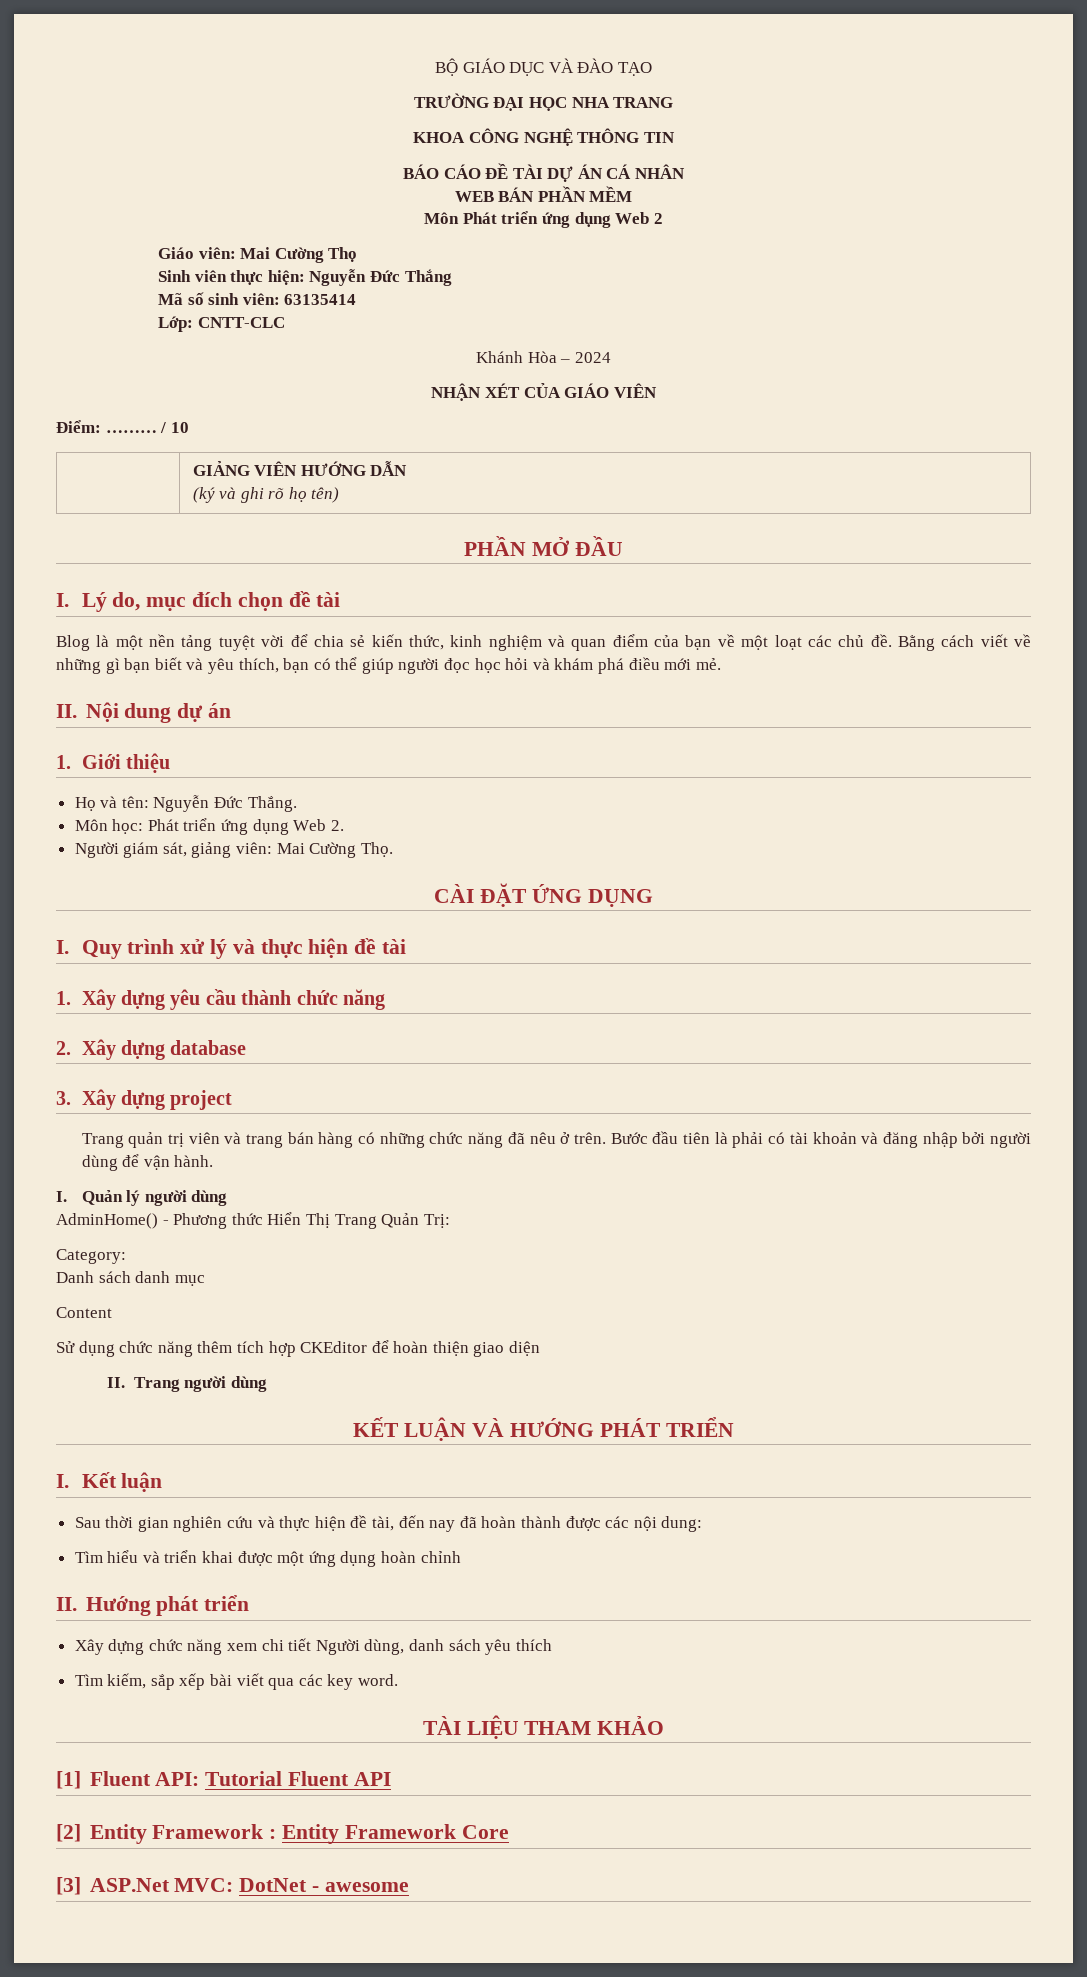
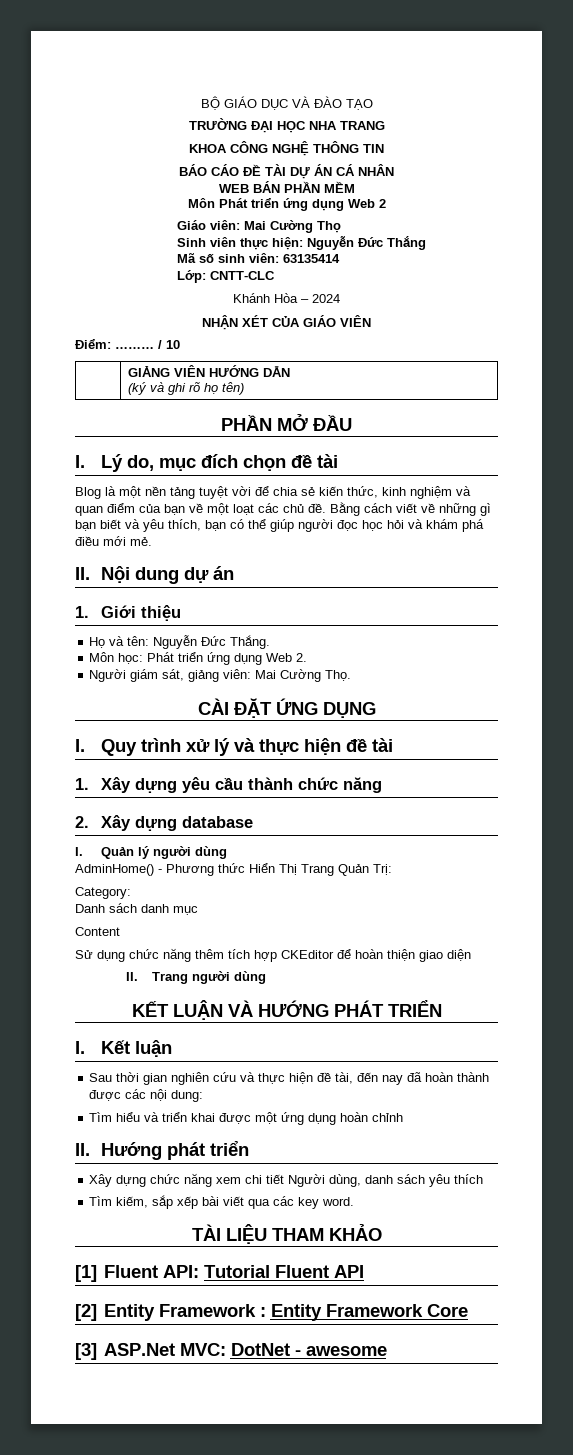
[56,1089,233,1110] [81,1131,1031,1148] [81,1154,214,1171] // 3. Xây dựng project // Trang quản trị viên và trang bán hàng có những chức năng đã nêu ở trên. Bước đầu tiên là phải có tài khoản và đăng nhập bởi người dùng để vận hành. -> (253, 822) none

